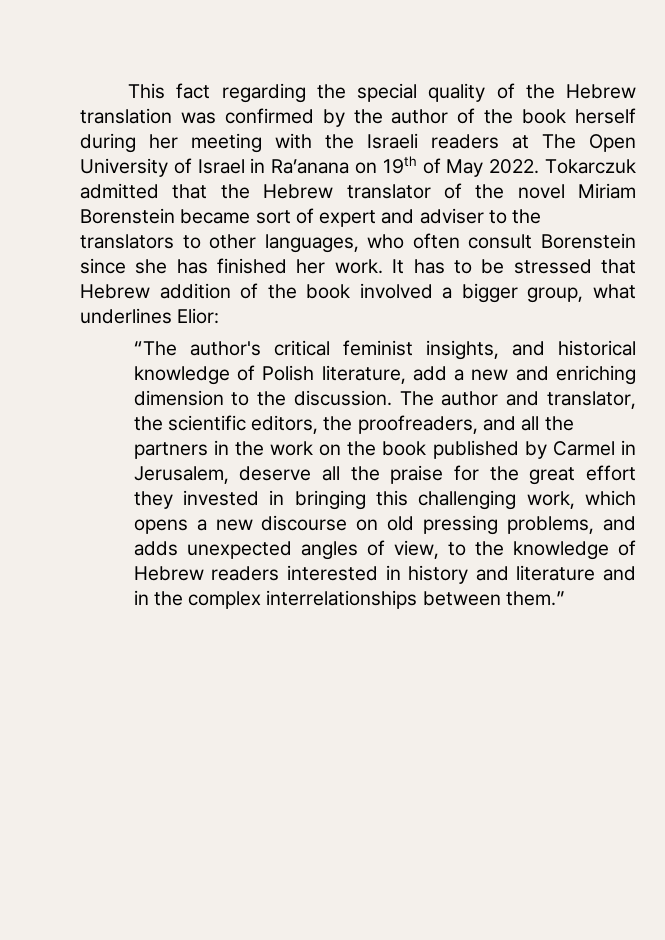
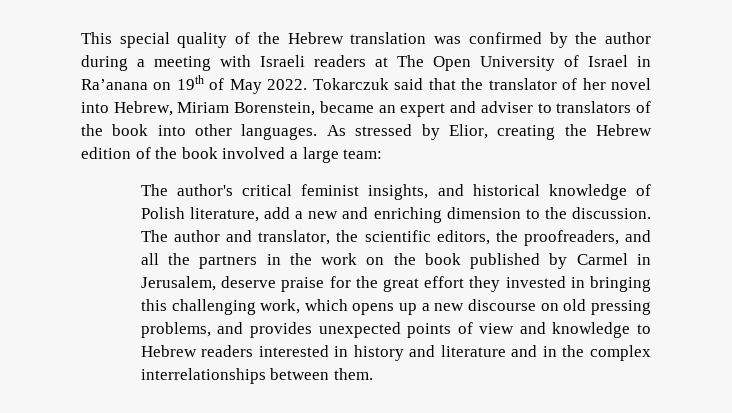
[176,83,346,103] fact regarding the -> (112, 38) none
[457,108,637,124] [80,133,178,153] of the book herself during her -> [81,55,145,71] during a
[325,134,354,149] the -> (251, 61) none
[80,183,159,199] admitted -> [394,78,424,90] said
[263,184,334,199] Hebrew -> (484, 84) none
[475,183,636,199] [80,208,542,227] [80,233,636,253] [80,258,637,274] [80,283,231,299] the novel Miriam Borenstein became sort of expert and adviser to the translators to other languages, who often consult Borenstein since she has finished her work. It has to be stressed that Hebrew addition -> [582,78,651,90] [81,101,652,117] [81,124,652,140] [81,147,131,159] her novel into Hebrew, Miriam Borenstein, became an expert and adviser to translators of the book into other languages. As stressed by Elior, creating the Hebrew edition
[461,283,636,303] [80,308,220,324] [133,341,177,356] bigger group, what underlines Elior: // “The -> [302,147,383,163] [140,184,168,196] large team: // The
[322,466,380,481] all the -> (277, 282) none
(188, 526) none -> [399,303,418,315] up
[133,540,636,560] adds unexpected angles of view, to the knowledge of -> [250,322,652,338] provides unexpected points of view and knowledge to
[506,591,566,606] them.” -> [334,368,374,380] them.

